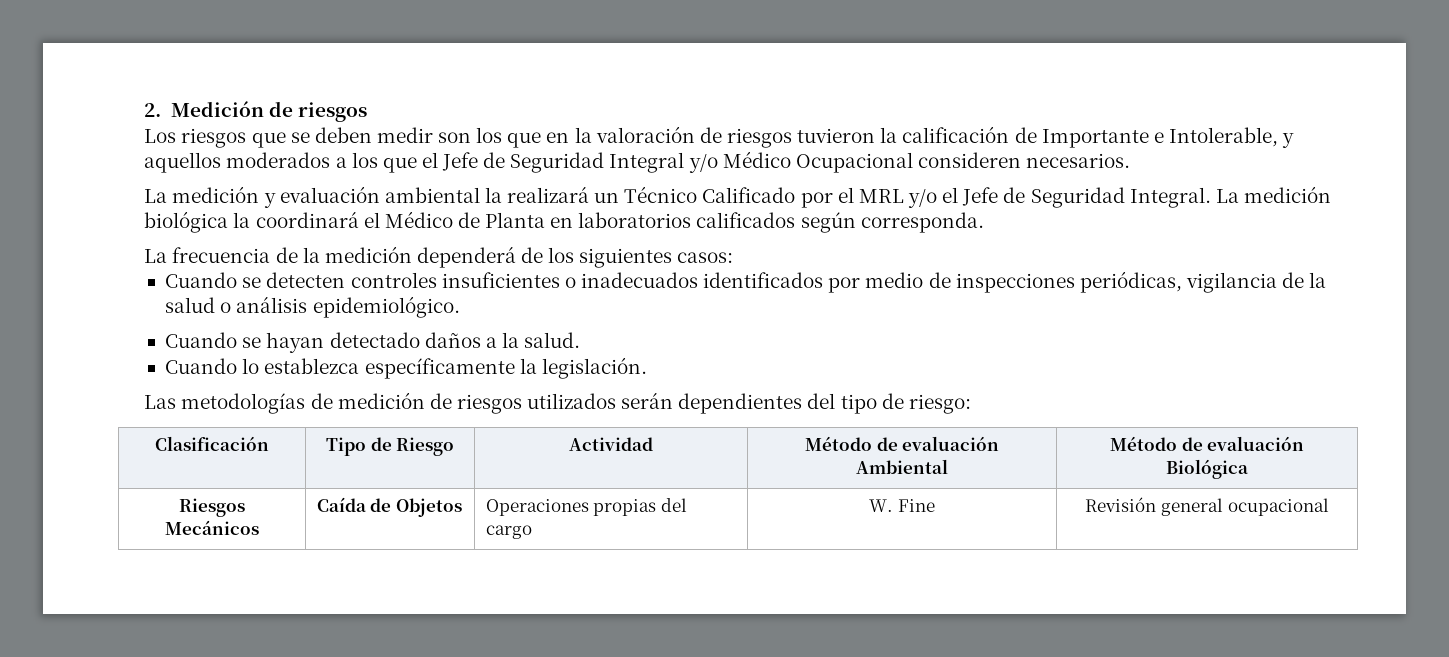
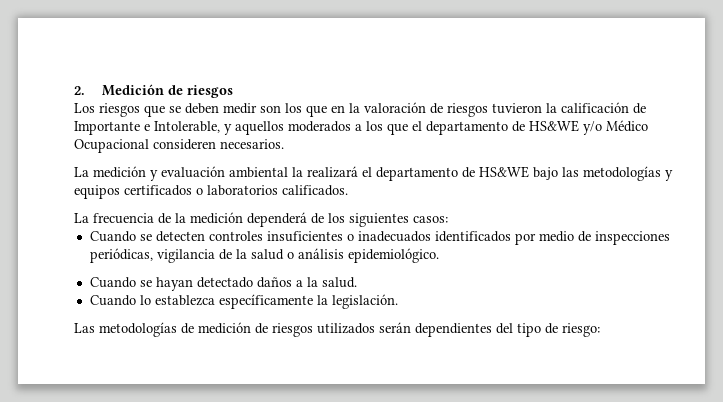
[442,152,685,173] Jefe de Seguridad Integral -> [426,120,580,135] departamento de HS&WE
[594,186,1331,208] [144,211,984,233] un Técnico Calificado por el MRL y/o el Jefe de Seguridad Integral. La medición biológica la coordinará el Médico de Planta en laboratorios calificados según corresponda. -> [362,166,674,181] [74,185,349,199] el departamento de HS&WE bajo las metodologías y equipos certificados o laboratorios calificados.
[155,436,269,451] [325,437,455,456] [569,437,653,451] [804,436,1000,451] [856,459,948,474] [1109,436,1305,451] [1166,459,1248,479] [179,498,245,517] [165,520,259,535] [316,497,462,517] [485,498,687,516] [485,525,532,539] [869,499,935,512] [1085,497,1329,516] // Clasificación | Tipo de Riesgo | Actividad | Método de evaluación Ambiental | Método de evaluación Biológica // Riesgos Mecánicos | Caída de Objetos | Operaciones propias del cargo | W. Fine | Revisión general ocupacional -> (601, 330) none

